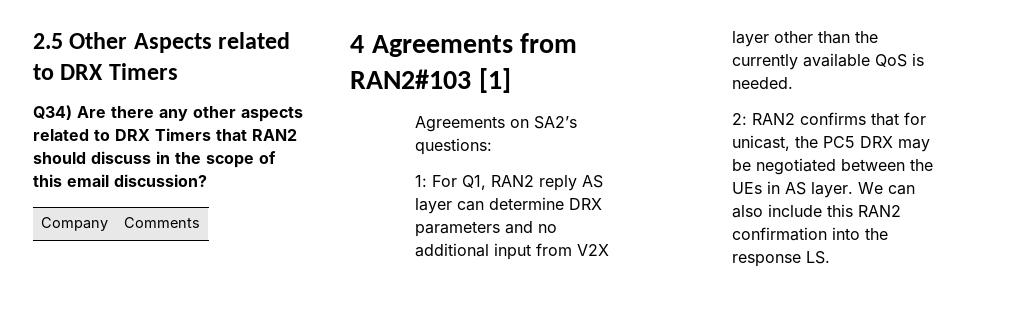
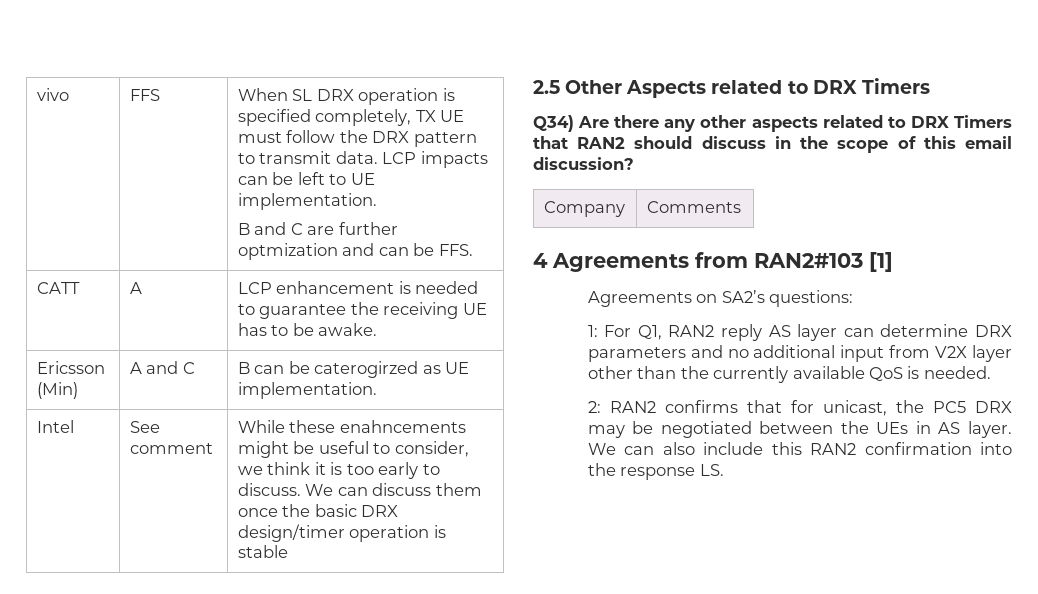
(33, 41) none -> [36,88,69,101] [129,89,160,101] [237,88,455,105] [237,109,465,126] [237,130,477,147] [237,151,488,168] [237,172,375,185] [237,193,377,210] [237,222,398,235] [237,243,473,260] [36,282,80,294] [129,282,142,294] [237,281,479,294] [237,302,487,319] [237,323,378,336] [36,361,105,374] [36,382,78,399] [129,361,195,374] [237,361,470,378] [237,382,377,399] [36,420,74,433] [129,421,160,433] [129,443,213,454] [237,420,466,433] [237,441,469,458] [237,462,440,479] [237,483,482,496] [237,504,399,517] [237,524,446,542] [237,545,288,558] vivo | FFS | When SL DRX operation is specified completely, TX UE must follow the DRX pattern to transmit data. LCP impacts can be left to UE implementation. // B and C are further optmization and can be FFS. // CATT | A | LCP enhancement is needed to guarantee the receiving UE has to be awake. // Ericsson (Min) | A and C | B can be caterogirzed as UE implementation. // Intel | See comment | While these enahncements might be useful to consider, we think it is too early to discuss. We can discuss them once the basic DRX design/timer operation is stable //

